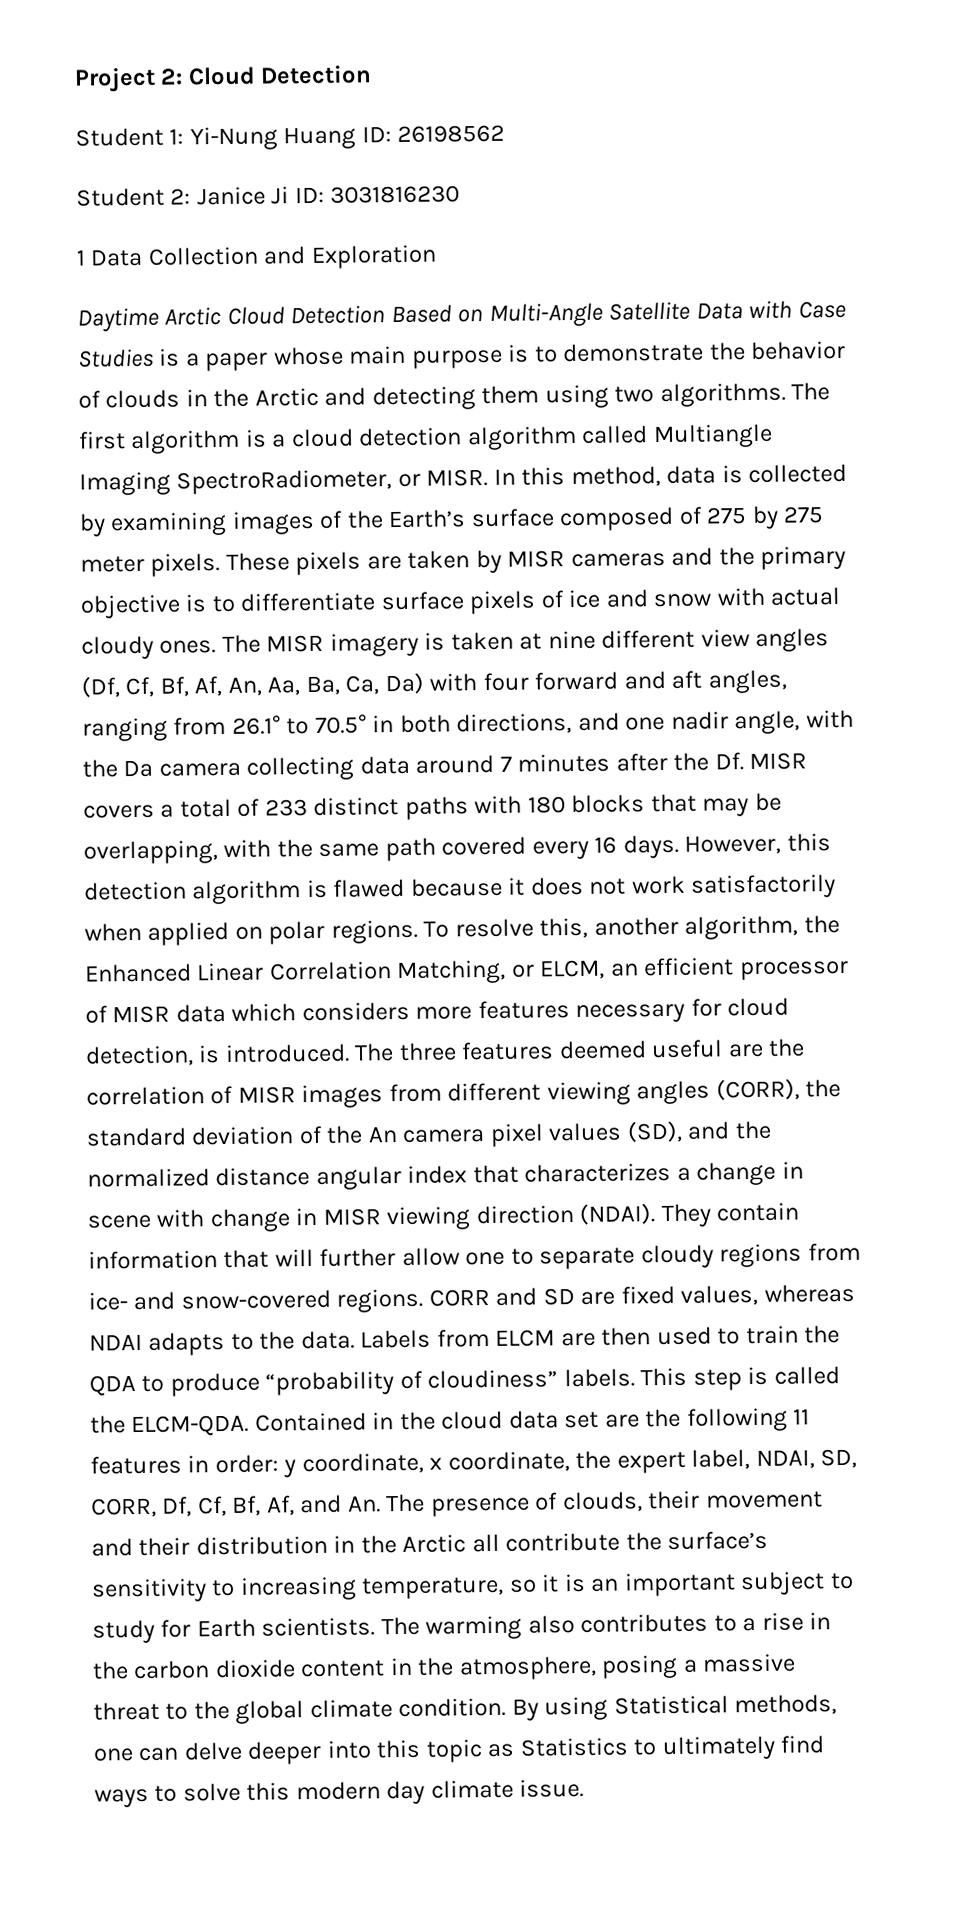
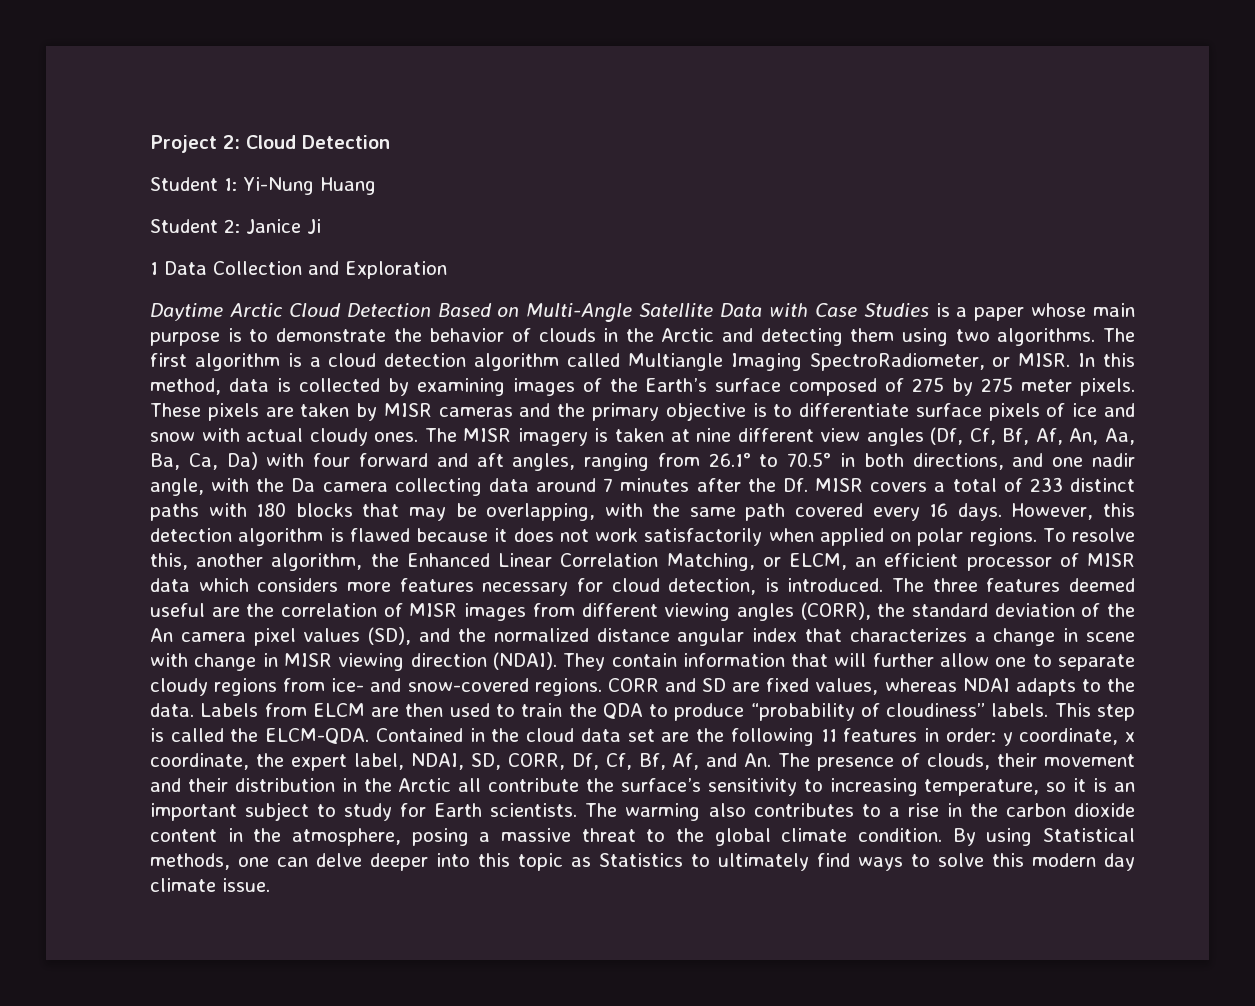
[361,124,506,143] ID: 26198562 -> (376, 186) none
[294,185,461,204] ID: 3031816230 -> (321, 226) none

